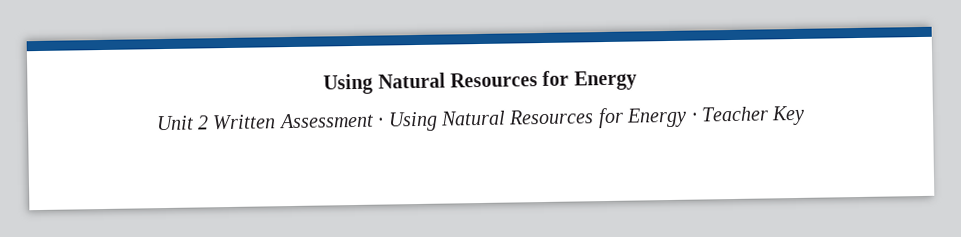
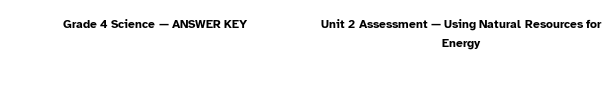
[323,70,637,95] [155,105,806,132] Using Natural Resources for Energy // Unit 2 Written Assessment · Using Natural Resources for Energy · Teacher Key -> [62,19,249,28] [321,19,602,31] [442,39,481,50] Grade 4 Science — ANSWER KEY // Unit 2 Assessment — Using Natural Resources for Energy

